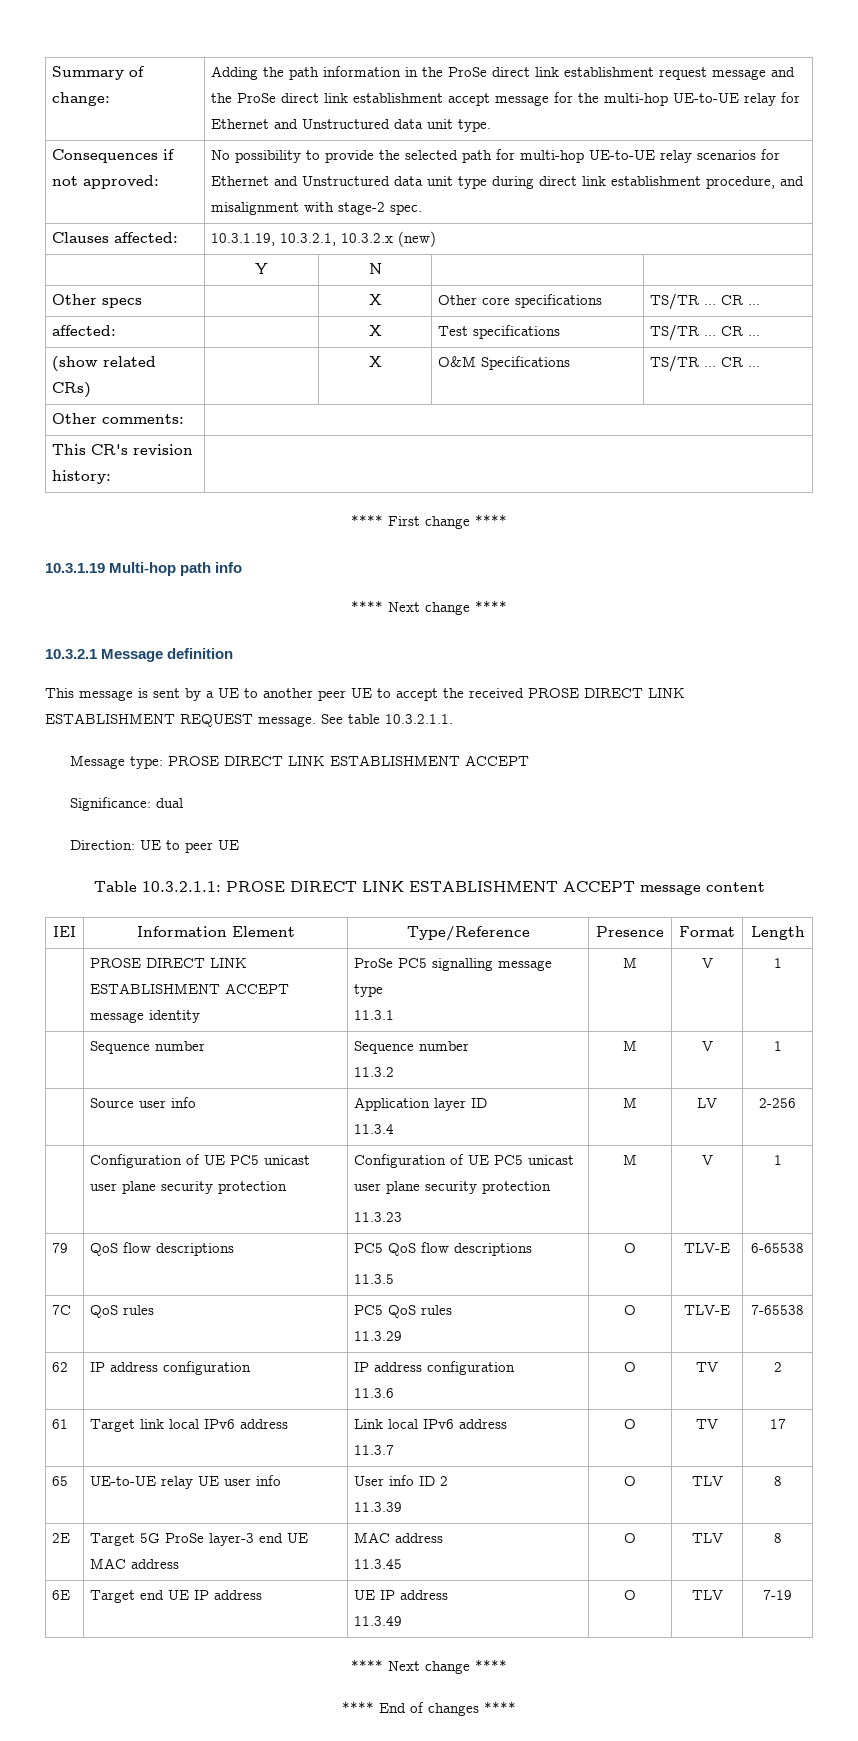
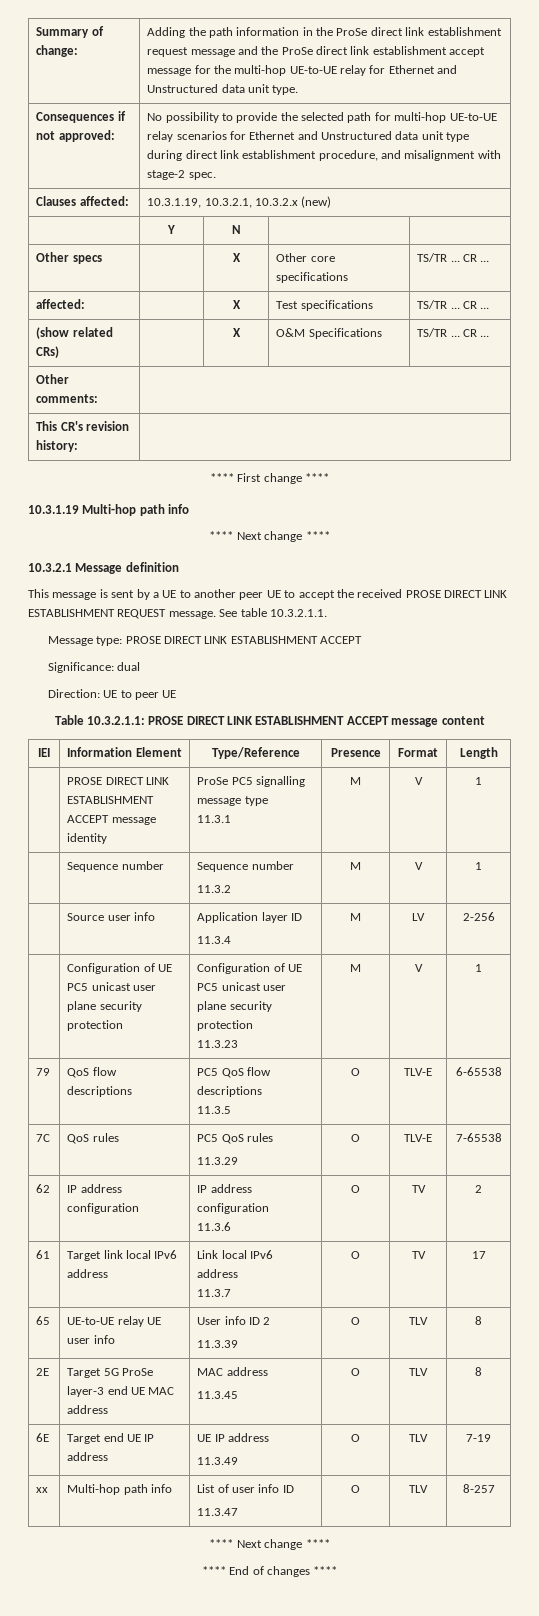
(792, 1595) none -> [36,1487,49,1493] [67,1484,172,1495] [197,1484,294,1493] [197,1508,239,1516] [351,1485,360,1493] [409,1485,428,1493] [462,1484,495,1493] // xx | Multi-hop path info | List of user info ID // 11.3.47 | O | TLV | 8-257

